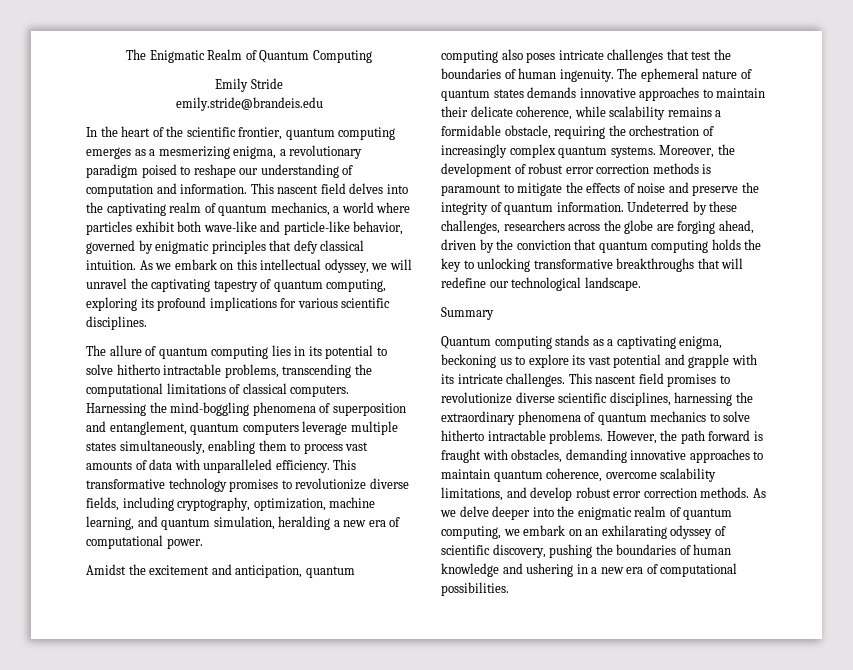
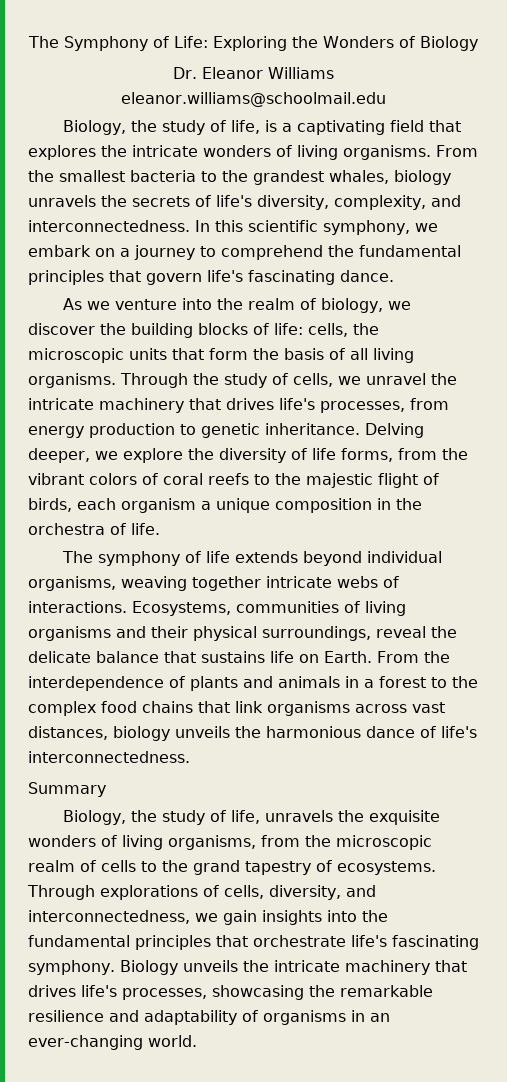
[126,49,372,63] [215,78,283,92] [175,97,323,111] [86,126,396,140] [86,145,363,159] [86,164,354,178] [86,183,408,197] [86,202,411,216] [86,221,404,235] [86,240,365,254] [86,259,412,273] [86,278,387,292] [86,297,391,311] [86,316,147,330] [86,345,387,359] [86,364,372,378] [86,383,350,397] [86,402,406,416] [86,421,398,435] [86,440,369,454] [86,459,357,473] [86,478,409,492] [86,497,376,511] [86,516,401,530] [86,535,203,549] [86,564,355,578] [441,49,731,63] [441,68,752,82] [441,87,766,101] [441,106,722,120] [441,125,714,139] [441,144,735,158] [441,163,712,177] [441,182,759,196] [441,201,738,215] [441,220,754,234] [441,239,762,253] [441,258,744,272] [441,277,641,291] [441,307,494,320] [441,335,723,349] [441,354,757,368] [441,373,730,387] [441,392,753,406] [441,411,751,425] [441,430,763,444] [441,449,764,463] [441,468,717,482] [441,487,766,501] [440,506,733,520] [441,525,726,539] [441,544,732,558] [441,563,738,577] [441,582,509,596] The Enigmatic Realm of Quantum Computing // Emily Stride // emily.stride@brandeis.edu // In the heart of the scientific frontier, quantum computing emerges as a mesmerizing enigma, a revolutionary paradigm poised to reshape our understanding of computation and information. This nascent field delves into the captivating realm of quantum mechanics, a world where particles exhibit both wave-like and particle-like behavior, governed by enigmatic principles that defy classical intuition. As we embark on this intellectual odyssey, we will unravel the captivating tapestry of quantum computing, exploring its profound implications for various scientific disciplines. // The allure of quantum computing lies in its potential to solve hitherto intractable problems, transcending the computational limitations of classical computers. Harnessing the mind-boggling phenomena of superposition and entanglement, quantum computers leverage multiple states simultaneously, enabling them to process vast amounts of data with unparalleled efficiency. This transformative technology promises to revolutionize diverse fields, including cryptography, optimization, machine learning, and quantum simulation, heralding a new era of computational power. // Amidst the excitement and anticipation, quantum computing also poses intricate challenges that test the boundaries of human ingenuity. The ephemeral nature of quantum states demands innovative approaches to maintain their delicate coherence, while scalability remains a formidable obstacle, requiring the orchestration of increasingly complex quantum systems. Moreover, the development of robust error correction methods is paramount to mitigate the effects of noise and preserve the integrity of quantum information. Undeterred by these challenges, researchers across the globe are forging ahead, driven by the conviction that quantum computing holds the key to unlocking transformative breakthroughs that will redefine our technological landscape. // Summary // Quantum computing stands as a captivating enigma, beckoning us to explore its vast potential and grapple with its intricate challenges. This nascent field promises to revolutionize diverse scientific disciplines, harnessing the extraordinary phenomena of quantum mechanics to solve hitherto intractable problems. However, the path forward is fraught with obstacles, demanding innovative approaches to maintain quantum coherence, overcome scalability limitations, and develop robust error correction methods. As we delve deeper into the enigmatic realm of quantum computing, we embark on an exhilarating odyssey of scientific discovery, pushing the boundaries of human knowledge and ushering in a new era of computational possibilities. -> [28,36,478,51] [173,67,334,79] [121,92,387,107] [62,120,461,135] [28,145,478,160] [28,170,451,185] [28,195,461,210] [28,220,438,235] [28,245,461,260] [28,270,394,285] [62,298,411,313] [28,323,379,338] [28,348,414,363] [28,373,457,388] [28,398,449,413] [28,423,424,438] [28,448,468,463] [28,473,439,488] [28,498,422,513] [28,523,160,535] [61,551,442,566] [28,576,399,591] [28,601,406,616] [28,626,457,641] [28,651,450,663] [28,676,478,691] [28,701,445,716] [28,726,477,741] [28,751,190,763] [28,782,106,797] [62,810,440,825] [28,835,432,850] [28,860,436,875] [27,885,376,900] [28,910,388,925] [28,935,479,950] [28,960,467,975] [28,985,433,1000] [28,1010,390,1025] [28,1035,197,1050] The Symphony of Life: Exploring the Wonders of Biology // Dr. Eleanor Williams // eleanor.williams@schoolmail.edu // Biology, the study of life, is a captivating field that explores the intricate wonders of living organisms. From the smallest bacteria to the grandest whales, biology unravels the secrets of life's diversity, complexity, and interconnectedness. In this scientific symphony, we embark on a journey to comprehend the fundamental principles that govern life's fascinating dance. // As we venture into the realm of biology, we discover the building blocks of life: cells, the microscopic units that form the basis of all living organisms. Through the study of cells, we unravel the intricate machinery that drives life's processes, from energy production to genetic inheritance. Delving deeper, we explore the diversity of life forms, from the vibrant colors of coral reefs to the majestic flight of birds, each organism a unique composition in the orchestra of life. // The symphony of life extends beyond individual organisms, weaving together intricate webs of interactions. Ecosystems, communities of living organisms and their physical surroundings, reveal the delicate balance that sustains life on Earth. From the interdependence of plants and animals in a forest to the complex food chains that link organisms across vast distances, biology unveils the harmonious dance of life's interconnectedness. // Summary // Biology, the study of life, unravels the exquisite wonders of living organisms, from the microscopic realm of cells to the grand tapestry of ecosystems. Through explorations of cells, diversity, and interconnectedness, we gain insights into the fundamental principles that orchestrate life's fascinating symphony. Biology unveils the intricate machinery that drives life's processes, showcasing the remarkable resilience and adaptability of organisms in an ever-changing world.

